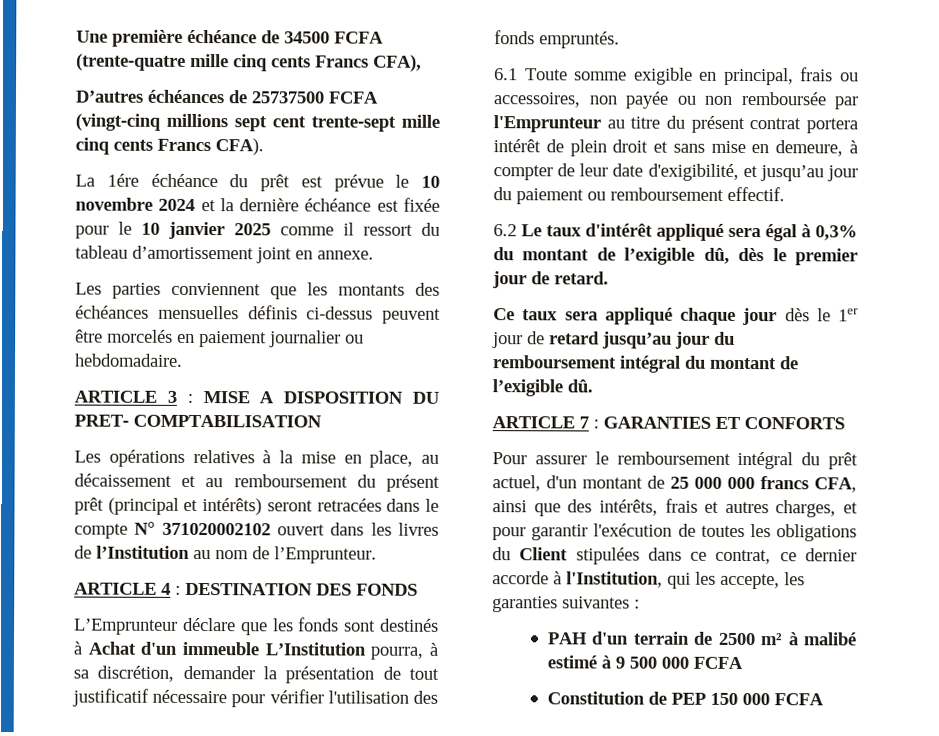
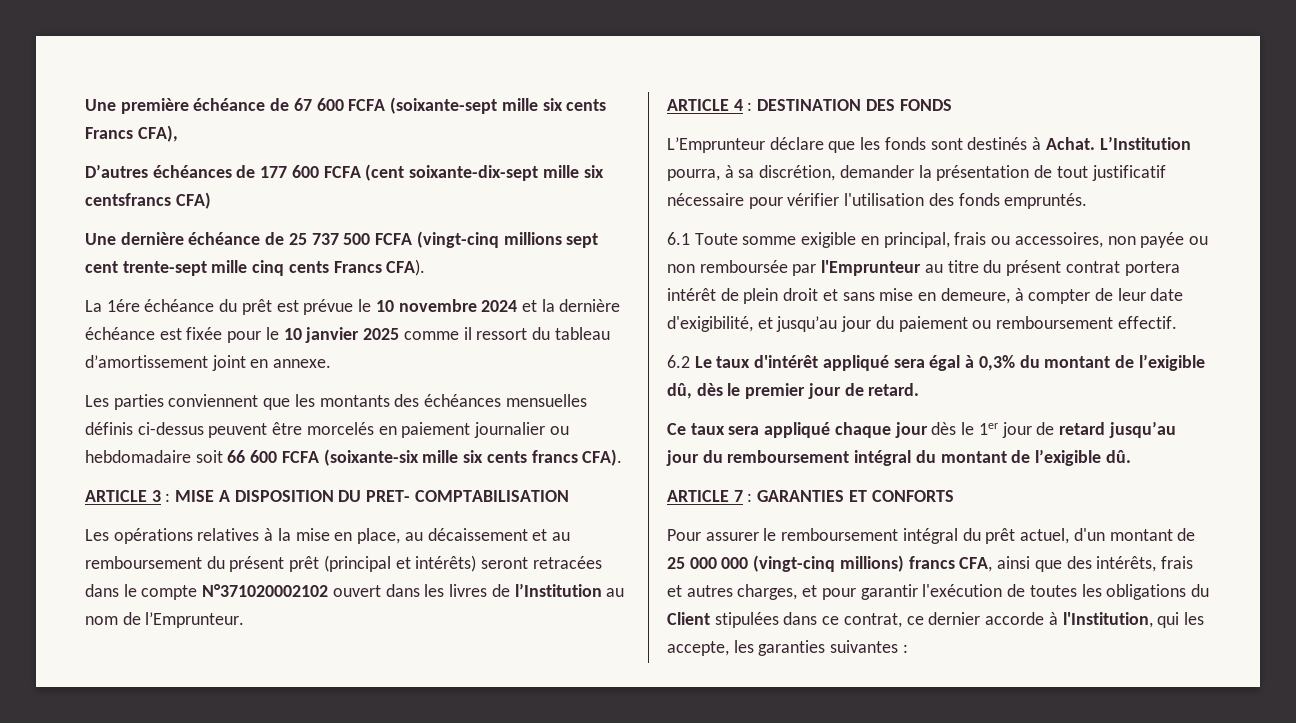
[284,31,384,44] [76,53,268,72] 34500 FCFA (trente-quatre mille cinq -> [293,97,563,114] 67 600 FCFA (soixante-sept mille six
[251,91,325,104] 25737500 -> [260,164,604,181] [85,192,211,209] [85,232,371,245] 177 600 FCFA (cent soixante-dix-sept mille six centsfrancs CFA) // Une dernière échéance de 25 737 500
[75,353,183,367] hebdomadaire. -> [85,449,623,466] hebdomadaire soit 66 600 FCFA (soixante-six mille six cents francs CFA).
[134,521,271,536] N° 371020002102 -> [202,584,329,597] N°371020002102
[87,641,259,656] Achat d'un immeuble -> [1045,137,1095,150] Achat.
(755, 483) none -> [753,555,904,572] (vingt-cinq millions)
[546,631,857,646] [546,655,743,670] [546,691,824,706] // PAH d'un terrain de 2500 m² à malibé estimé à 9 500 000 FCFA // Constitution de PEP 150 000 FCFA -> (908, 648) none

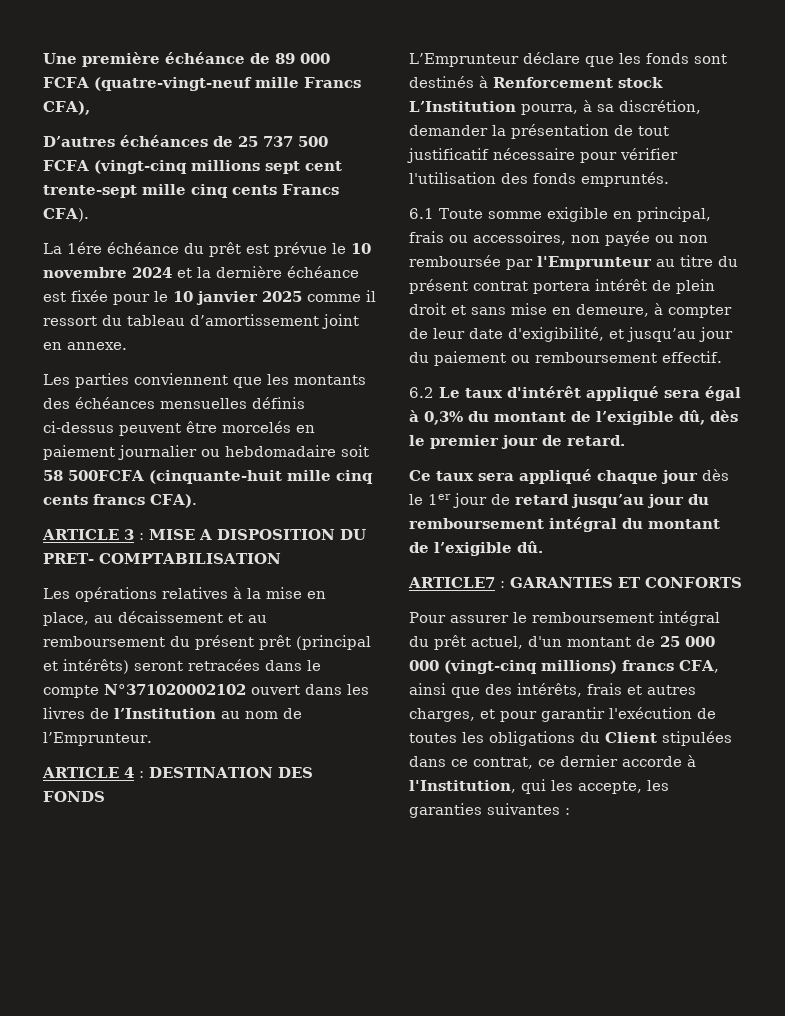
[293,97,607,114] 67 600 FCFA (soixante-sept mille six cents -> [275,53,330,64] [43,77,299,91] 89 000 FCFA (quatre-vingt-neuf mille
[260,164,604,181] [85,192,211,209] [85,232,285,245] 177 600 FCFA (cent soixante-dix-sept mille six centsfrancs CFA) // Une dernière échéance de -> (233, 141) none
[227,449,484,466] 66 600 FCFA (soixante-six mille six -> [43,470,373,484] 58 500FCFA (cinquante-huit mille cinq
[1045,137,1095,150] Achat. -> [493,77,663,88] Renforcement stock
[667,490,743,502] ARTICLE 7 -> [408,577,495,588] ARTICLE7

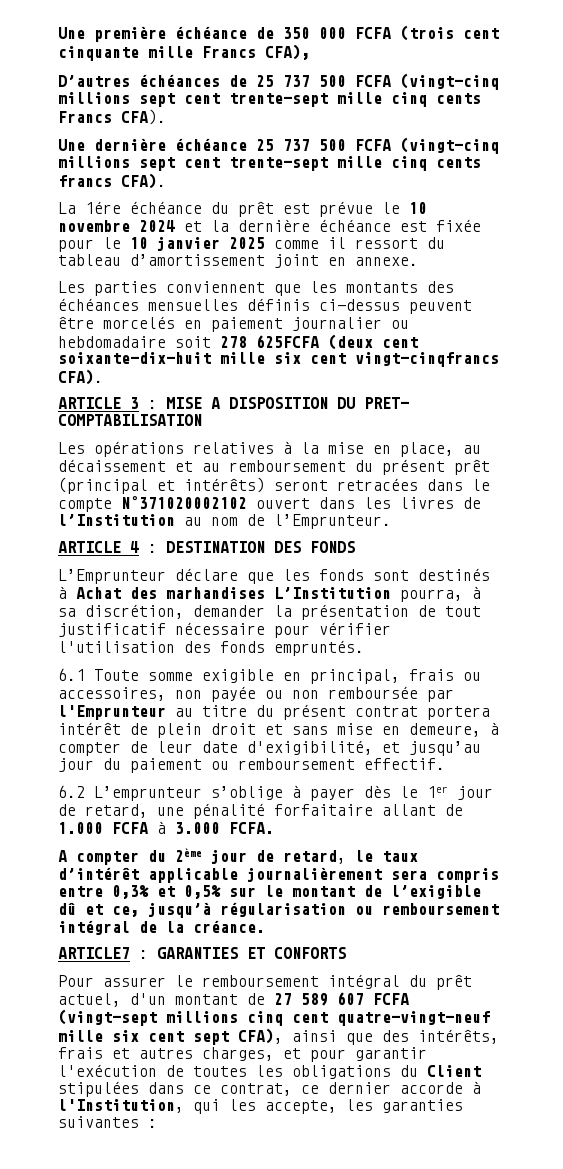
[275,53,295,64] 89 -> [283,27,310,39] 350
[93,77,252,91] (quatre-vingt-neuf -> [400,25,499,41] [58,46,139,61] (trois cent cinquante
(89, 215) none -> [58,137,499,154] [58,156,481,171] [58,173,166,189] // Une dernière échéance 25 737 500 FCFA (vingt-cinq millions sept cent trente-sept mille cinq cents francs CFA).
[43,470,373,484] [43,494,145,505] 58 500FCFA (cinquante-huit mille cinq cents francs -> [220,334,418,350] [58,352,499,367] 278 625FCFA (deux cent soixante-dix-huit mille six cent vingt-cinqfrancs
[493,77,663,88] Renforcement stock -> [76,587,265,599] Achat des marhandises
[439,386,741,401] [409,410,738,425] [409,435,625,449] [409,469,698,484] Le taux d'intérêt appliqué sera égal à 0,3% du montant de l’exigible dû, dès le premier jour de retard. // Ce taux sera appliqué chaque jour -> [94,785,355,801] L’emprunteur s’oblige à payer
[515,494,709,508] [409,517,720,532] [409,541,543,556] retard jusqu’au jour du remboursement intégral du montant de l’exigible dû. -> [85,803,463,819] [58,821,274,834] [58,848,418,865] [58,867,499,883] [58,885,481,899] [58,902,499,918] [58,920,265,935] retard, une pénalité forfaitaire allant de 1.000 FCFA à 3.000 FCFA. // A compter du 2ème jour de retard, le taux d’intérêt applicable journalièrement sera compris entre 0,3% et 0,5% sur le montant de l’exigible dû et ce, jusqu’à régularisation ou remboursement intégral de la créance.
[660,636,715,647] [409,660,719,674] 25 000 000 (vingt-cinq millions) francs CFA, -> [274,992,409,1006] [58,1009,490,1026] [58,1028,283,1045] 27 589 607 FCFA (vingt-sept millions cinq cent quatre-vingt-neuf mille six cent sept CFA),

